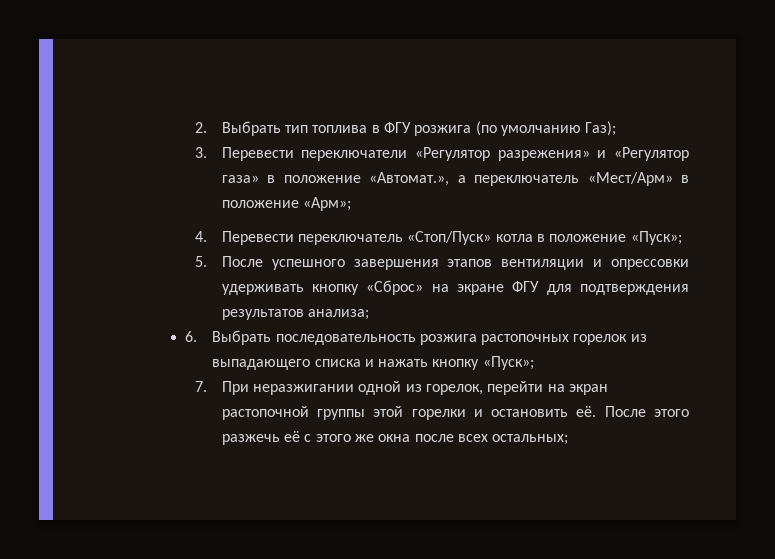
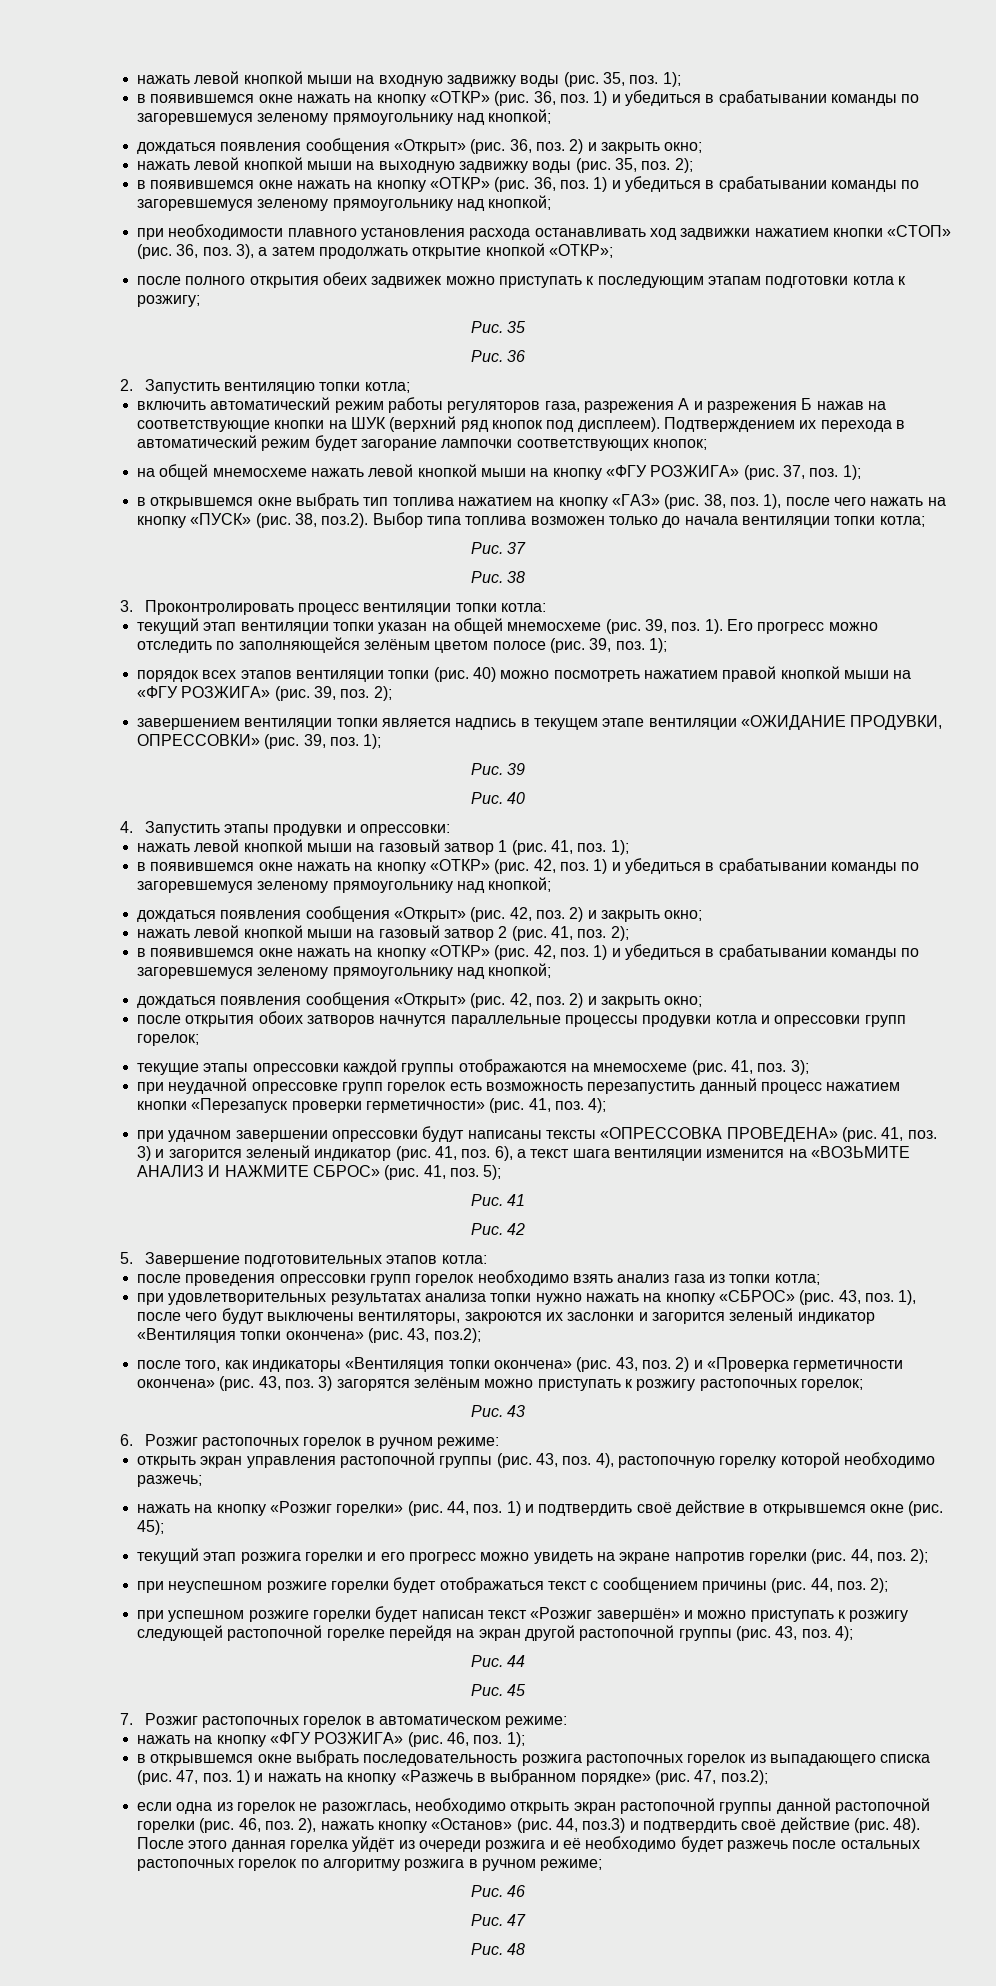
[194,121,617,136] [194,147,690,161] [221,172,689,186] [221,197,352,211] [194,231,682,245] [194,256,689,270] [221,280,689,295] [221,309,370,320] [185,330,272,345] 2. Выбрать тип топлива в ФГУ розжига (по умолчанию Газ); // 3. Перевести переключатели «Регулятор разрежения» и «Регулятор газа» в положение «Автомат.», а переключатель «Мест/Арм» в положение «Арм»; // 4. Перевести переключатель «Стоп/Пуск» котла в положение «Пуск»; // 5. После успешного завершения этапов вентиляции и опрессовки удерживать кнопку «Сброс» на экране ФГУ для подтверждения результатов анализа; // 6. Выбрать -> [137,71,681,87] [137,90,920,106] [137,109,552,125] [137,138,703,154] [137,157,693,173] [137,176,920,192] [137,195,552,211] [137,224,952,240] [137,243,614,259] [137,272,906,288] [137,295,201,307] [470,321,526,333] [470,350,526,362] [119,379,410,394] [137,397,886,413] [137,416,905,432] [137,435,708,451] [137,464,861,480] [137,493,946,509] [137,512,925,528] [470,542,527,554] [470,571,526,583] [119,600,547,615] [137,618,878,634] [137,637,668,653] [137,666,912,682] [137,686,392,701] [137,715,943,730] [137,734,382,749] [470,763,526,775] [470,792,526,804] [119,821,451,836] [137,839,629,855] [137,858,920,874] [137,877,552,893] [137,906,703,922] [137,925,629,941] [137,944,920,960] [137,963,552,979] [137,992,703,1008] [137,1011,906,1027] [137,1034,200,1046] [137,1059,809,1075] [137,1078,901,1094] [137,1098,607,1113] [137,1126,937,1142] [137,1145,910,1161] [137,1165,502,1180] [470,1194,526,1206] [470,1223,526,1235] [119,1252,487,1267] [137,1270,820,1286] [137,1290,917,1305] [137,1308,875,1324] [137,1328,481,1343] [137,1357,904,1372] [137,1376,863,1391] [470,1405,526,1417] [119,1434,500,1449] [137,1452,935,1468] [137,1475,203,1487] [137,1500,944,1516] [137,1520,165,1535] [137,1548,929,1564] [137,1577,889,1593] [137,1606,909,1622] [137,1625,853,1641] [470,1655,526,1667] [470,1684,526,1696] [119,1713,568,1728] [137,1732,525,1747] [137,1750,360,1766] нажать левой кнопкой мыши на входную задвижку воды (рис. 35, поз. 1); // в появившемся окне нажать на кнопку «ОТКР» (рис. 36, поз. 1) и убедиться в срабатывании команды по загоревшемуся зеленому прямоугольнику над кнопкой; // дождаться появления сообщения «Открыт» (рис. 36, поз. 2) и закрыть окно; // нажать левой кнопкой мыши на выходную задвижку воды (рис. 35, поз. 2); // в появившемся окне нажать на кнопку «ОТКР» (рис. 36, поз. 1) и убедиться в срабатывании команды по загоревшемуся зеленому прямоугольнику над кнопкой; // при необходимости плавного установления расхода останавливать ход задвижки нажатием кнопки «СТОП» (рис. 36, поз. 3), а затем продолжать открытие кнопкой «ОТКР»; // после полного открытия обеих задвижек можно приступать к последующим этапам подготовки котла к розжигу; // Рис. 35 // Рис. 36 // 2. Запустить вентиляцию топки котла; // включить автоматический режим работы регуляторов газа, разрежения А и разрежения Б нажав на соответствующие кнопки на ШУК (верхний ряд кнопок под дисплеем). Подтверждением их перехода в автоматический режим будет загорание лампочки соответствующих кнопок; // на общей мнемосхеме нажать левой кнопкой мыши на кнопку «ФГУ РОЗЖИГА» (рис. 37, поз. 1); // в открывшемся окне выбрать тип топлива нажатием на кнопку «ГАЗ» (рис. 38, поз. 1), после чего нажать на кнопку «ПУСК» (рис. 38, поз.2). Выбор типа топлива возможен только до начала вентиляции топки котла; // Рис. 37 // Рис. 38 // 3. Проконтролировать процесс вентиляции топки котла: // текущий этап вентиляции топки указан на общей мнемосхеме (рис. 39, поз. 1). Его прогресс можно отследить по заполняющейся зелёным цветом полосе (рис. 39, поз. 1); // порядок всех этапов вентиляции топки (рис. 40) можно посмотреть нажатием правой кнопкой мыши на «ФГУ РОЗЖИГА» (рис. 39, поз. 2); // завершением вентиляции топки является надпись в текущем этапе вентиляции «ОЖИДАНИЕ ПРОДУВКИ, ОПРЕССОВКИ» (рис. 39, поз. 1); // Рис. 39 // Рис. 40 // 4. Запустить этапы продувки и опрессовки: // нажать левой кнопкой мыши на газовый затвор 1 (рис. 41, поз. 1); // в появившемся окне нажать на кнопку «ОТКР» (рис. 42, поз. 1) и убедиться в срабатывании команды по загоревшемуся зеленому прямоугольнику над кнопкой; // дождаться появления сообщения «Открыт» (рис. 42, поз. 2) и закрыть окно; // нажать левой кнопкой мыши на газовый затвор 2 (рис. 41, поз. 2); // в появившемся окне нажать на кнопку «ОТКР» (рис. 42, поз. 1) и убедиться в срабатывании команды по загоревшемуся зеленому прямоугольнику над кнопкой; // дождаться появления сообщения «Открыт» (рис. 42, поз. 2) и закрыть окно; // после открытия обоих затворов начнутся параллельные процессы продувки котла и опрессовки групп горелок; // текущие этапы опрессовки каждой группы отображаются на мнемосхеме (рис. 41, поз. 3); // при неудачной опрессовке групп горелок есть возможность перезапустить данный процесс нажатием кнопки «Перезапуск проверки герметичности» (рис. 41, поз. 4); // при удачном завершении опрессовки будут написаны тексты «ОПРЕССОВКА ПРОВЕДЕНА» (рис. 41, поз. 3) и загорится зеленый индикатор (рис. 41, поз. 6), а текст шага вентиляции изменится на «ВОЗЬМИТЕ АНАЛИЗ И НАЖМИТЕ СБРОС» (рис. 41, поз. 5); // Рис. 41 // Рис. 42 // 5. Завершение подготовительных этапов котла: // после проведения опрессовки групп горелок необходимо взять анализ газа из топки котла; // при удовлетворительных результатах анализа топки нужно нажать на кнопку «СБРОС» (рис. 43, поз. 1), после чего будут выключены вентиляторы, закроются их заслонки и загорится зеленый индикатор «Вентиляция топки окончена» (рис. 43, поз.2); // после того, как индикаторы «Вентиляция топки окончена» (рис. 43, поз. 2) и «Проверка герметичности окончена» (рис. 43, поз. 3) загорятся зелёным можно приступать к розжигу растопочных горелок; // Рис. 43 // 6. Розжиг растопочных горелок в ручном режиме: // открыть экран управления растопочной группы (рис. 43, поз. 4), растопочную горелку которой необходимо разжечь; // нажать на кнопку «Розжиг горелки» (рис. 44, поз. 1) и подтвердить своё действие в открывшемся окне (рис. 45); // текущий этап розжига горелки и его прогресс можно увидеть на экране напротив горелки (рис. 44, поз. 2); // при неуспешном розжиге горелки будет отображаться текст с сообщением причины (рис. 44, поз. 2); // при успешном розжиге горелки будет написан текст «Розжиг завершён» и можно приступать к розжигу следующей растопочной горелке перейдя на экран другой растопочной группы (рис. 43, поз. 4); // Рис. 44 // Рис. 45 // 7. Розжиг растопочных горелок в автоматическом режиме: // нажать на кнопку «ФГУ РОЗЖИГА» (рис. 46, поз. 1); // в открывшемся окне выбрать
[364,356,534,370] [194,381,609,395] [221,406,689,420] [221,431,569,445] и нажать кнопку «Пуск»; // 7. При неразжигании одной из горелок, перейти на экран растопочной группы этой горелки и остановить её. После этого разжечь её с этого же окна после всех остальных; -> [137,1769,768,1785] [137,1798,930,1814] [137,1817,921,1833] [137,1836,920,1852] [137,1859,603,1871] [470,1885,526,1897] [470,1914,527,1926] [470,1943,526,1955] (рис. 47, поз. 1) и нажать на кнопку «Разжечь в выбранном порядке» (рис. 47, поз.2); // если одна из горелок не разожглась, необходимо открыть экран растопочной группы данной растопочной горелки (рис. 46, поз. 2), нажать кнопку «Останов» (рис. 44, поз.3) и подтвердить своё действие (рис. 48). После этого данная горелка уйдёт из очереди розжига и её необходимо будет разжечь после остальных растопочных горелок по алгоритму розжига в ручном режиме; // Рис. 46 // Рис. 47 // Рис. 48

